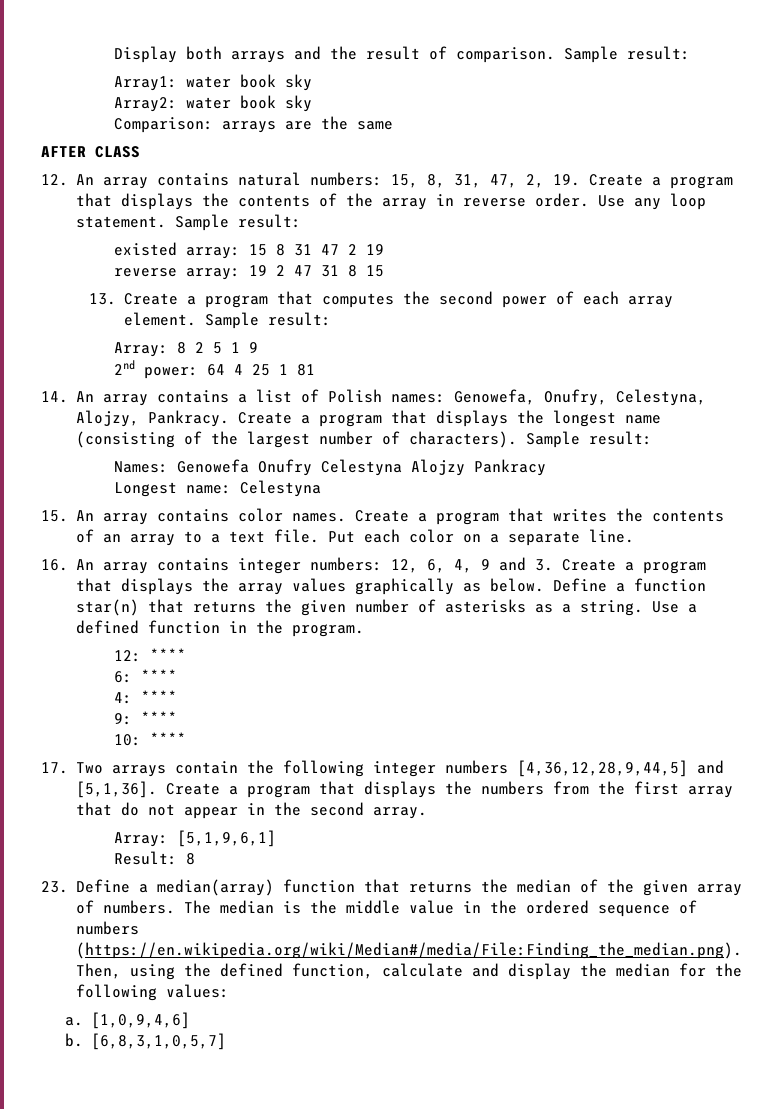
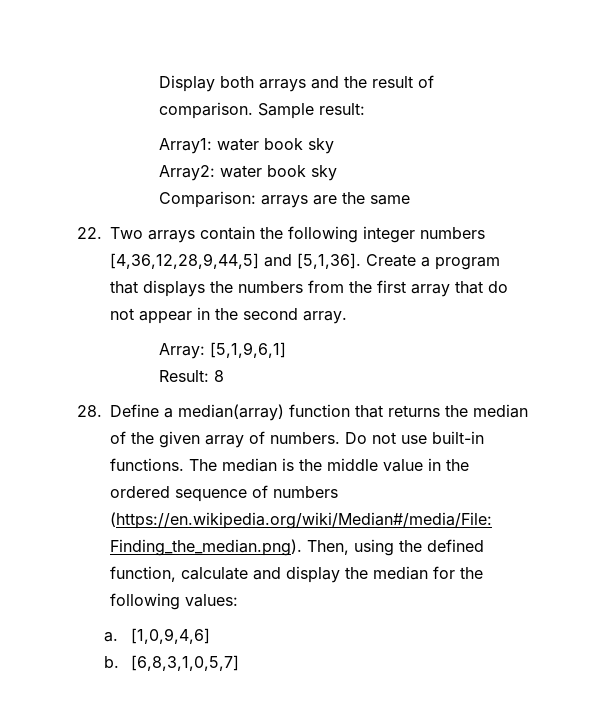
[41,146,140,158] [41,172,733,189] [75,193,706,210] [75,214,301,231] [113,242,384,259] [113,265,384,280] [89,291,674,308] [124,312,332,329] [113,342,258,357] [113,360,315,379] [41,389,706,406] [75,410,661,427] [75,431,652,448] [113,459,546,476] [113,480,321,497] [41,508,724,525] [75,529,634,546] [41,557,706,574] [75,578,706,595] [75,599,697,616] [75,620,364,637] [113,648,186,662] [113,669,177,683] [113,690,177,704] [113,711,177,725] [113,732,186,746] [41,762,68,774] AFTER CLASS // 12. An array contains natural numbers: 15, 8, 31, 47, 2, 19. Create a program that displays the contents of the array in reverse order. Use any loop statement. Sample result: // existed array: 15 8 31 47 2 19 // reverse array: 19 2 47 31 8 15 // 13. Create a program that computes the second power of each array element. Sample result: // Array: 8 2 5 1 9 // 2nd power: 64 4 25 1 81 // 14. An array contains a list of Polish names: Genowefa, Onufry, Celestyna, Alojzy, Pankracy. Create a program that displays the longest name (consisting of the largest number of characters). Sample result: // Names: Genowefa Onufry Celestyna Alojzy Pankracy // Longest name: Celestyna // 15. An array contains color names. Create a program that writes the contents of an array to a text file. Put each color on a separate line. // 16. An array contains integer numbers: 12, 6, 4, 9 and 3. Create a program that displays the array values graphically as below. Define a function star(n) that returns the given number of asterisks as a string. Use a defined function in the program. // 12: **** // 6: **** // 4: **** // 9: **** // 10: **** // 17. -> [77,227,102,239] 22.
[41,881,68,893] 23. -> [77,405,102,417] 28.
(175, 907) none -> [345,431,484,444] [110,458,184,471] Do not use built-in functions.

